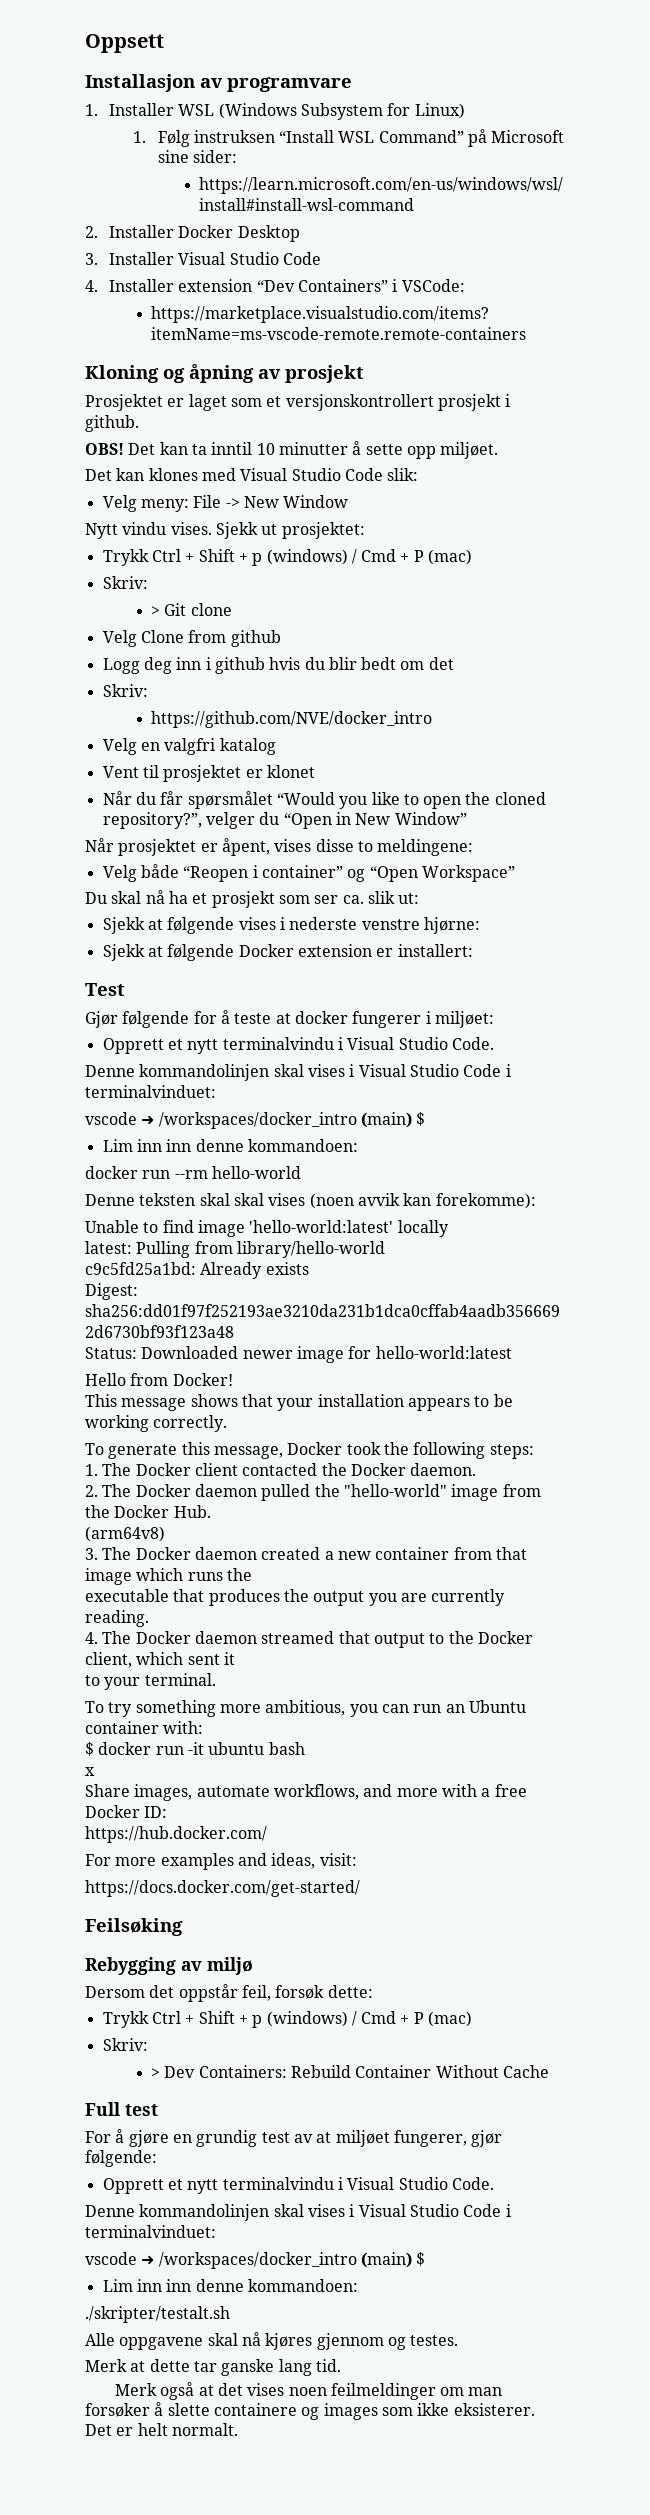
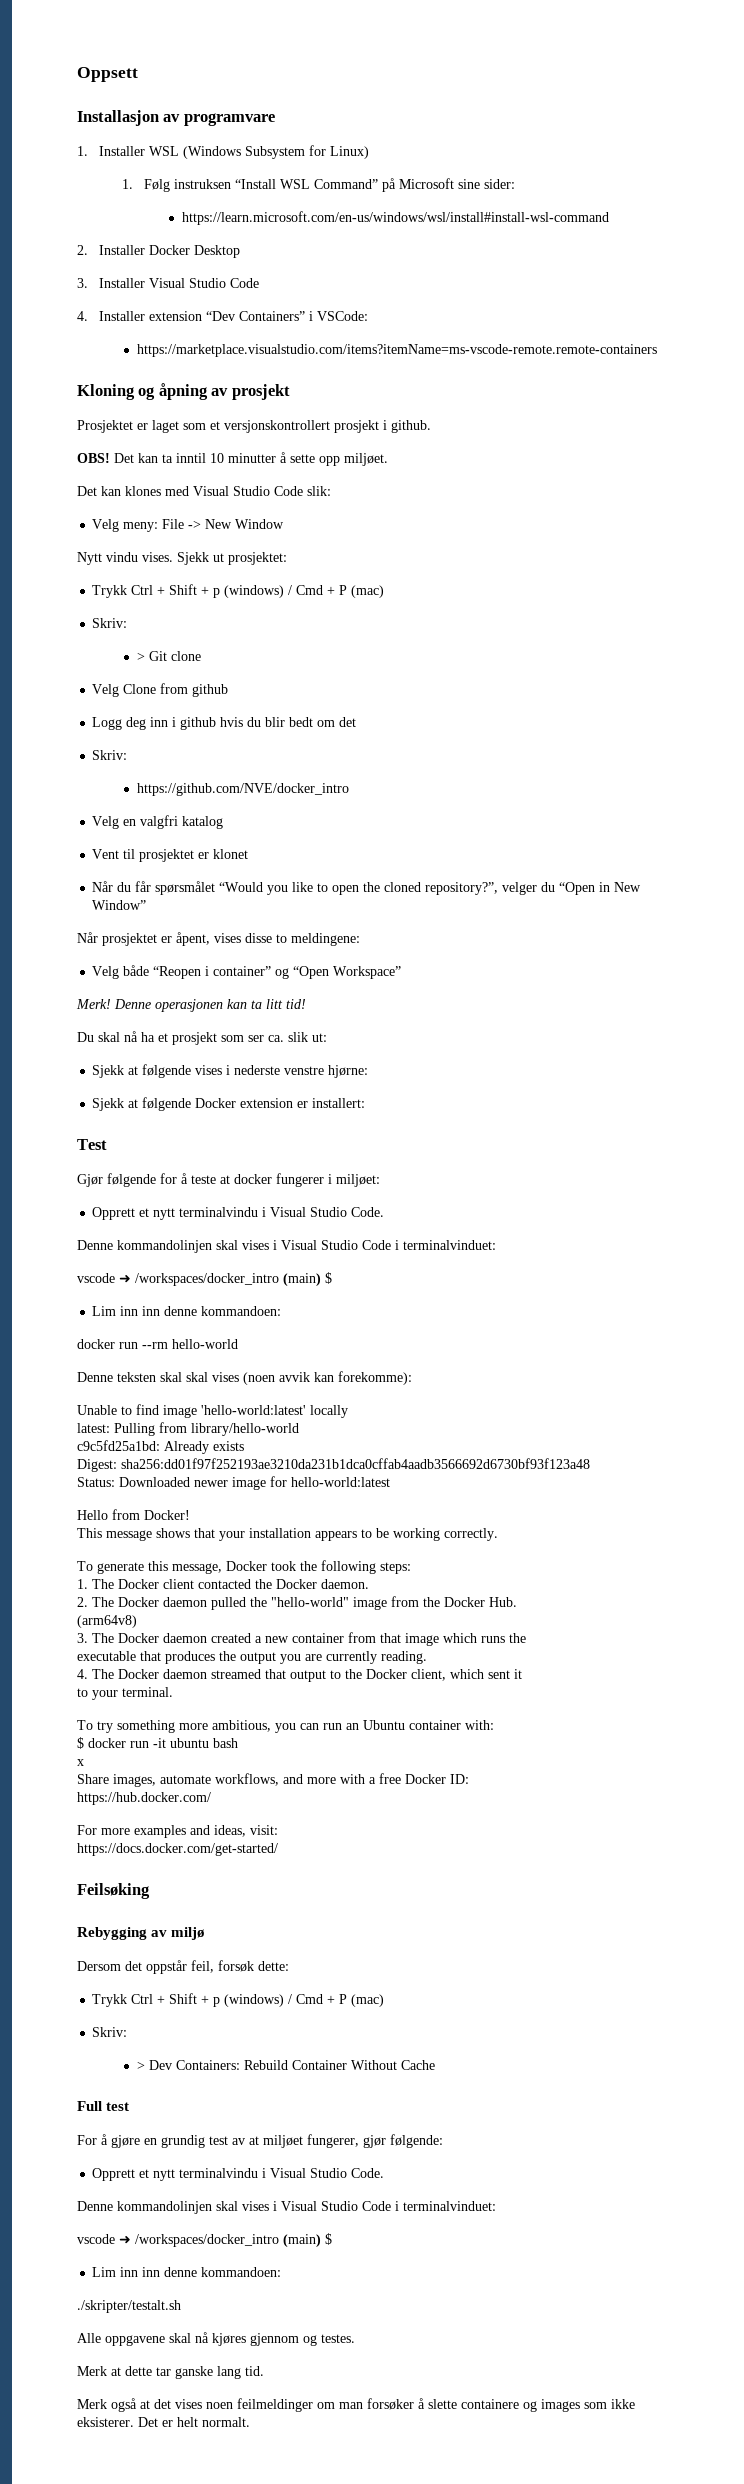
(515, 873) none -> [76,999,306,1012] // Merk! Denne operasjonen kan ta litt tid!

